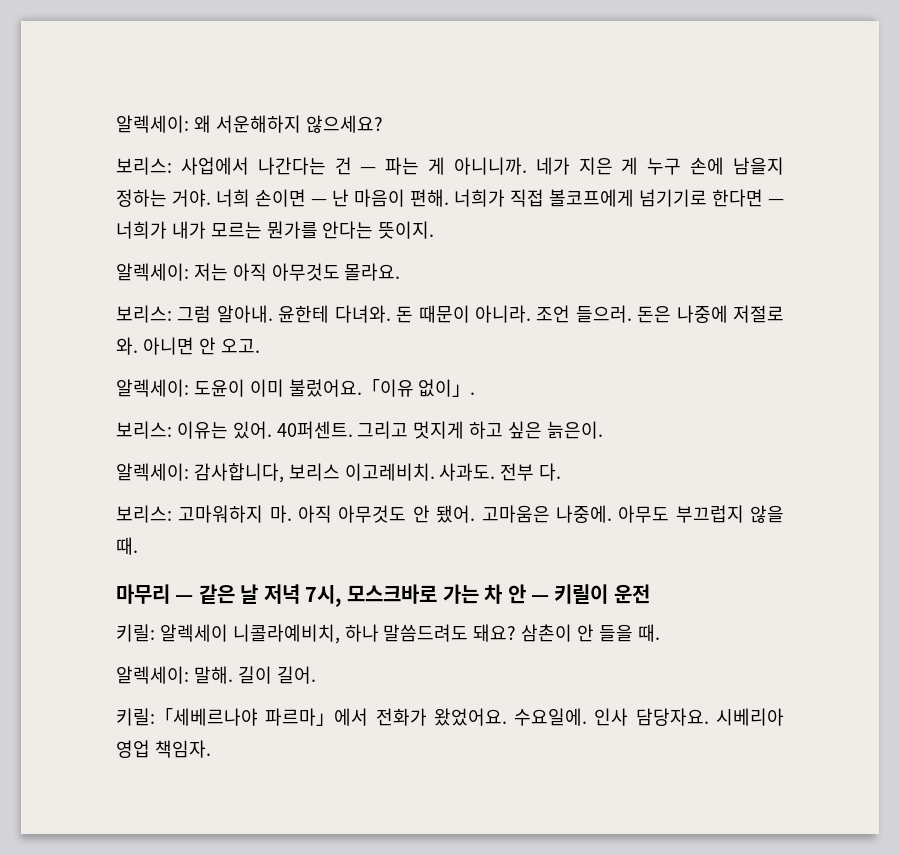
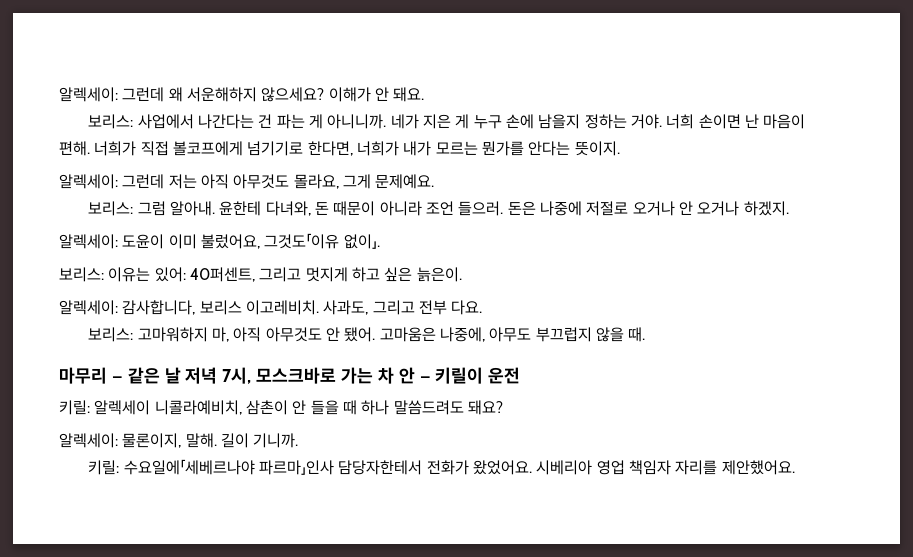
[116,115,189,133] 알렉세이: -> [59,87,165,102] 알렉세이: 그런데
(383, 124) none -> [328,87,425,102] 이해가 안 돼요.
[360,167,377,173] — -> (273, 121) none
[311,199,327,205] — -> (741, 121) none
[712,189,784,207] 한다면 — -> [307,141,353,156] 한다면,
(189, 272) none -> [122,174,165,189] 그런데
[344,263,401,281] 몰라요. -> [293,174,435,189] 몰라요, 그게 문제예요.
[334,305,391,323] 다녀와. -> [265,201,311,216] 다녀와,
[474,305,531,323] 아니라. -> [379,201,422,216] 아니라
[116,337,260,355] 와. 아니면 안 오고. -> [632,201,789,216] 오거나 안 오거나 하겠지.
[288,379,362,397] 불렀어요. -> [200,234,307,249] 불렀어요, 그것도
[232,421,353,439] 있어. 40퍼센트. -> [154,267,255,282] 있어: 40퍼센트,
[439,463,562,481] 사과도. 전부 다. -> [323,300,483,315] 사과도, 그리고 전부 다요.
[269,505,292,523] 마. -> [212,327,230,342] 마,
[555,505,612,523] 나중에. -> [439,327,485,342] 나중에,
(340, 634) none -> [245,400,357,415] 삼촌이 안 들을 때
[521,624,660,642] [116,666,189,684] 삼촌이 안 들을 때. // 알렉세이: -> [59,433,182,448] // 알렉세이: 물론이지,
[276,666,316,684] [116,708,155,726] 길어. // 키릴: -> [253,433,299,448] [88,460,180,475] 기니까. // 키릴: 수요일에
[334,708,784,726] [116,740,211,758] 에서 전화가 왔었어요. 수요일에. 인사 담당자요. 시베리아 영업 책임자. -> [306,460,795,475] 인사 담당자한테서 전화가 왔었어요. 시베리아 영업 책임자 자리를 제안했어요.

